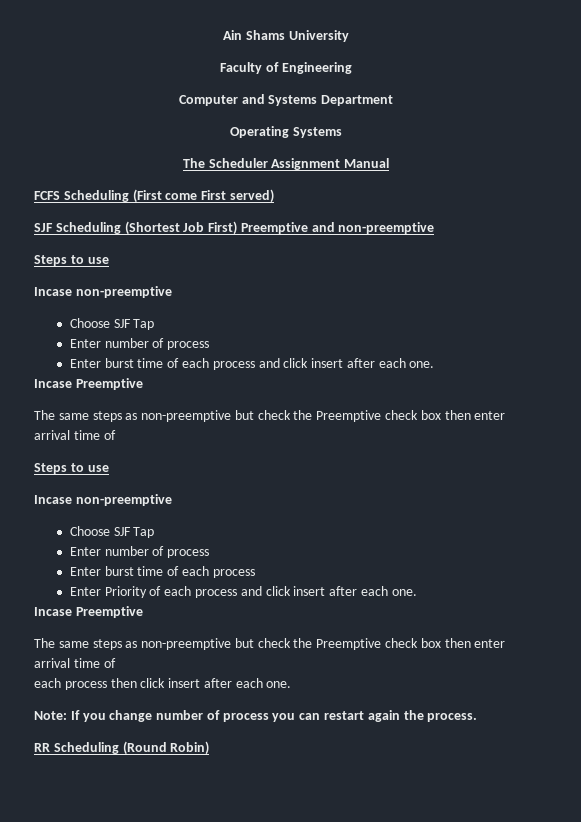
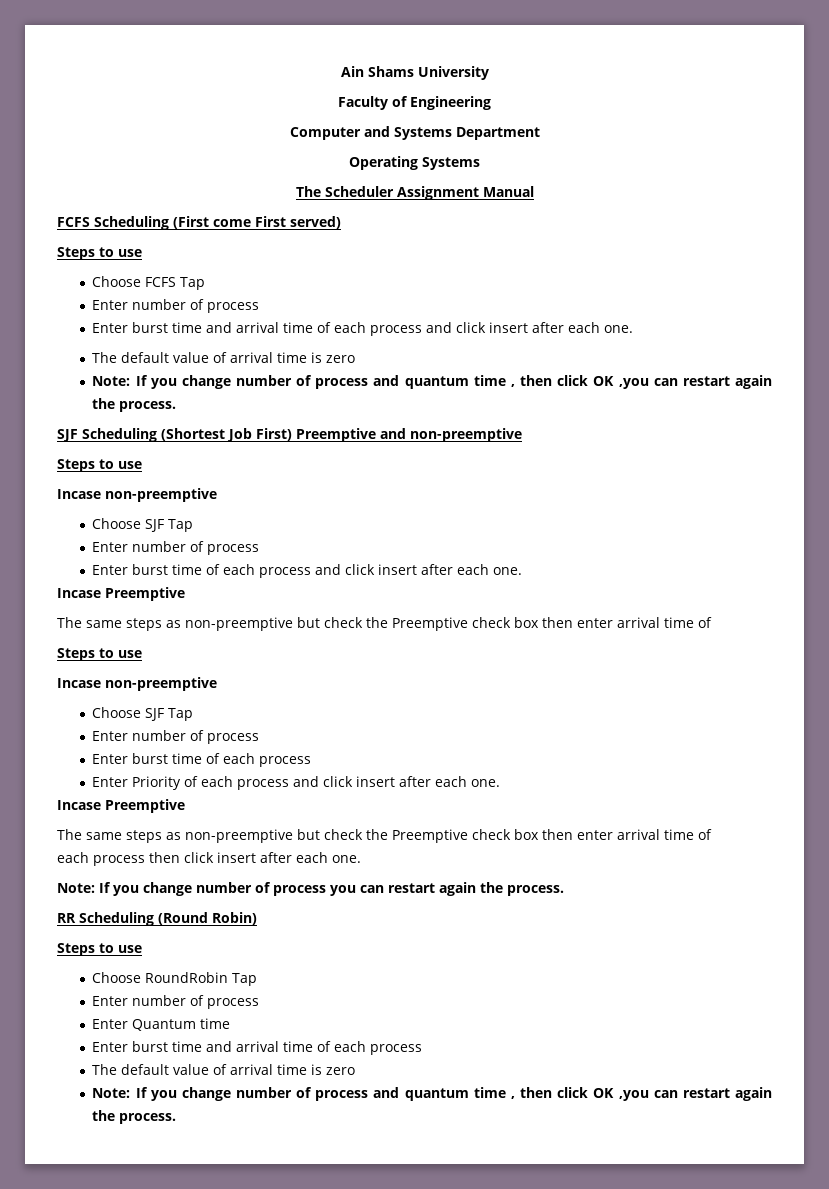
(274, 196) none -> [57,247,142,260] [92,276,206,290] [92,299,260,313] [92,322,634,336] [92,352,356,363] [92,375,773,389] [92,398,177,412] // Steps to use // Choose FCFS Tap // Enter number of process // Enter burst time and arrival time of each process and click insert after each one. // The default value of arrival time is zero // Note: If you change number of process and quantum time , then click OK ,you can restart again the process.
(210, 748) none -> [57,943,142,956] [92,972,258,986] [92,995,260,1009] [92,1018,231,1031] [92,1041,423,1055] [92,1064,356,1075] [92,1087,773,1101] [92,1110,177,1124] // Steps to use // Choose RoundRobin Tap // Enter number of process // Enter Quantum time // Enter burst time and arrival time of each process // The default value of arrival time is zero // Note: If you change number of process and quantum time , then click OK ,you can restart again the process.

